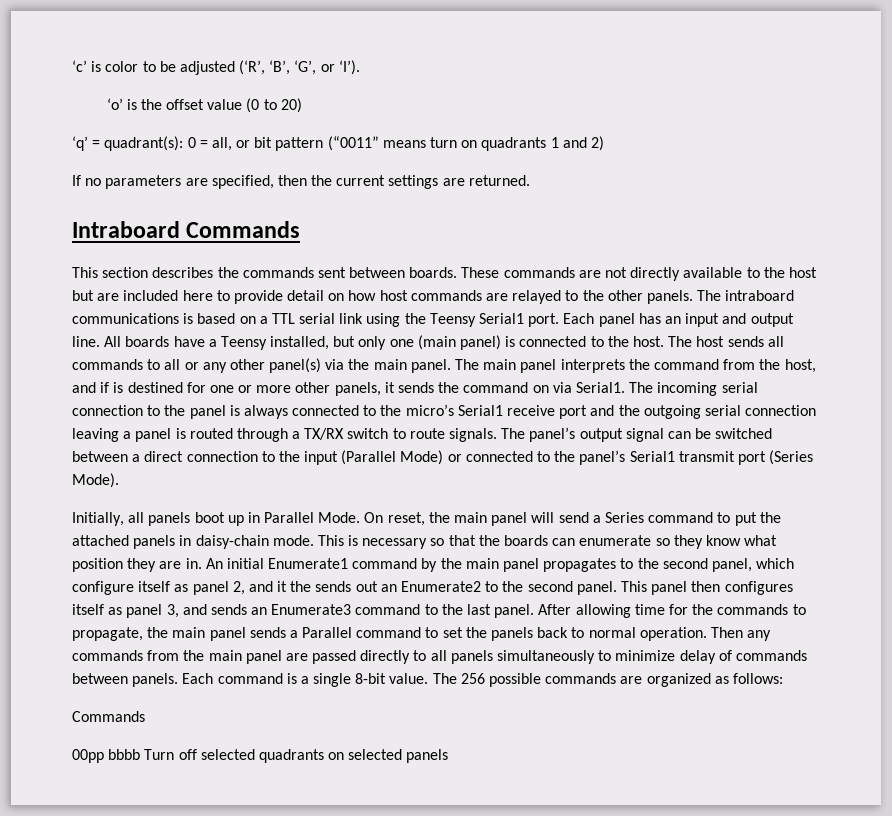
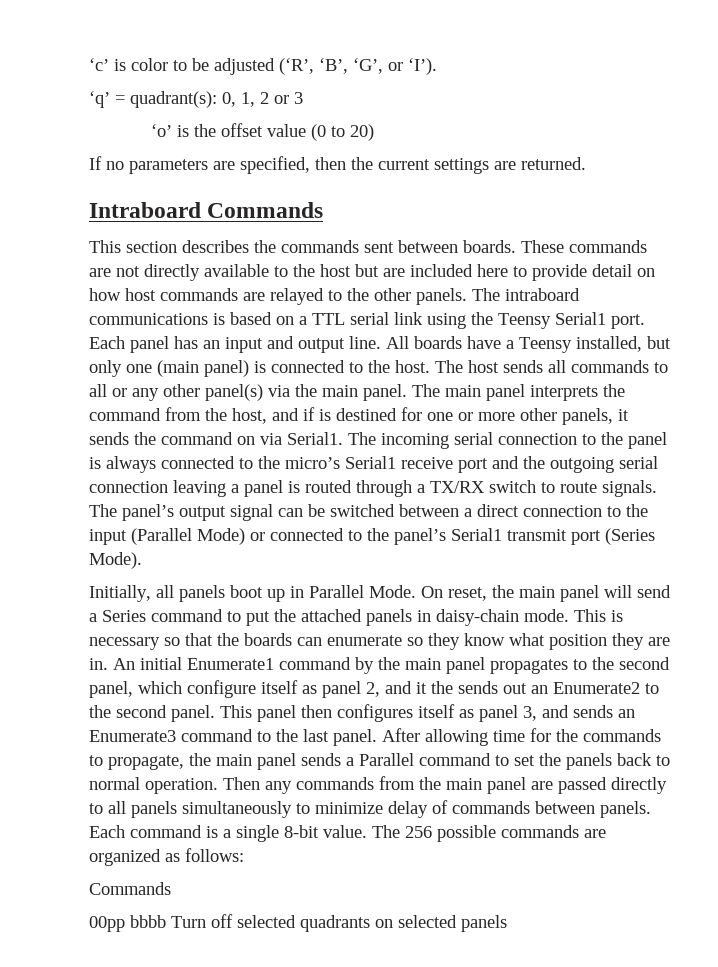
(360, 67) none -> [89,91,303,108] // ‘q’ = quadrant(s): 0, 1, 2 or 3
[72,136,604,151] // ‘q’ = quadrant(s): 0 = all, or bit pattern (“0011” means turn on quadrants 1 and 2) -> (374, 132) none

